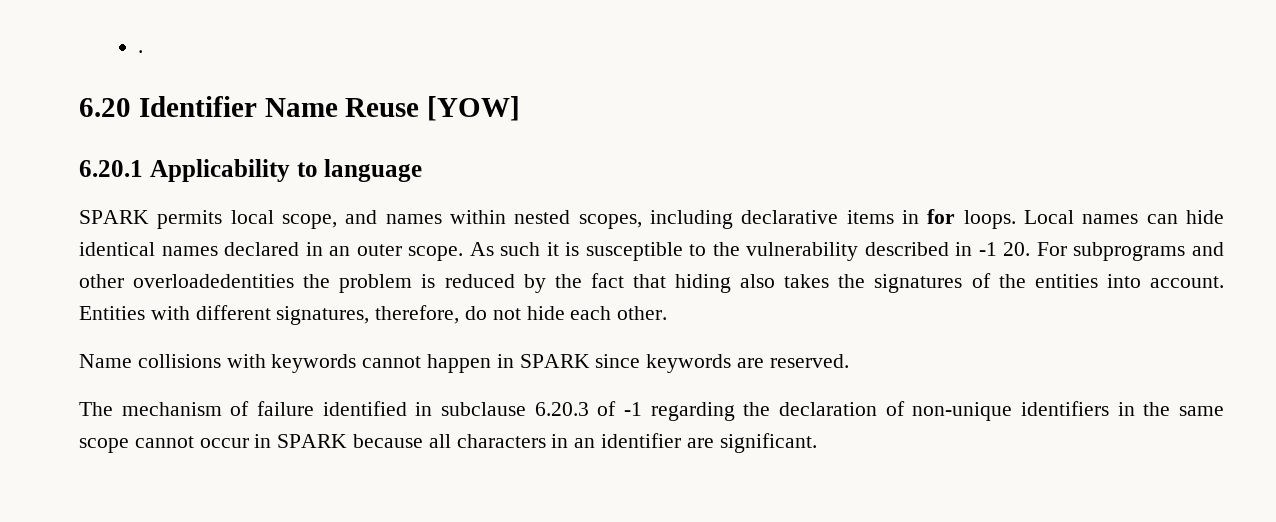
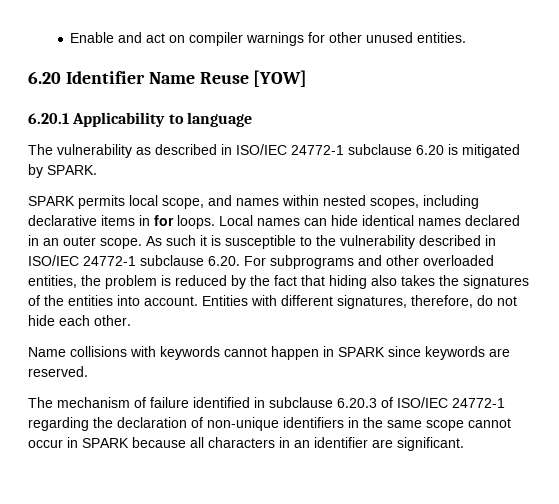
[138,50,144,53] . -> [70,32,467,46] Enable and act on compiler warnings for other unused entities.
(423, 170) none -> [28,144,520,158] [28,164,97,178] // The vulnerability as described in ISO/IEC 24772-1 subclause 6.20 is mitigated by SPARK.
[978,242,1031,256] -1 20. -> [28,255,240,266] ISO/IEC 24772-1 subclause 6.20.
[133,274,295,288] overloadedentities -> [423,255,494,266] [28,275,77,288] overloaded entities,
[624,402,642,416] -1 -> [397,397,505,408] ISO/IEC 24772-1

